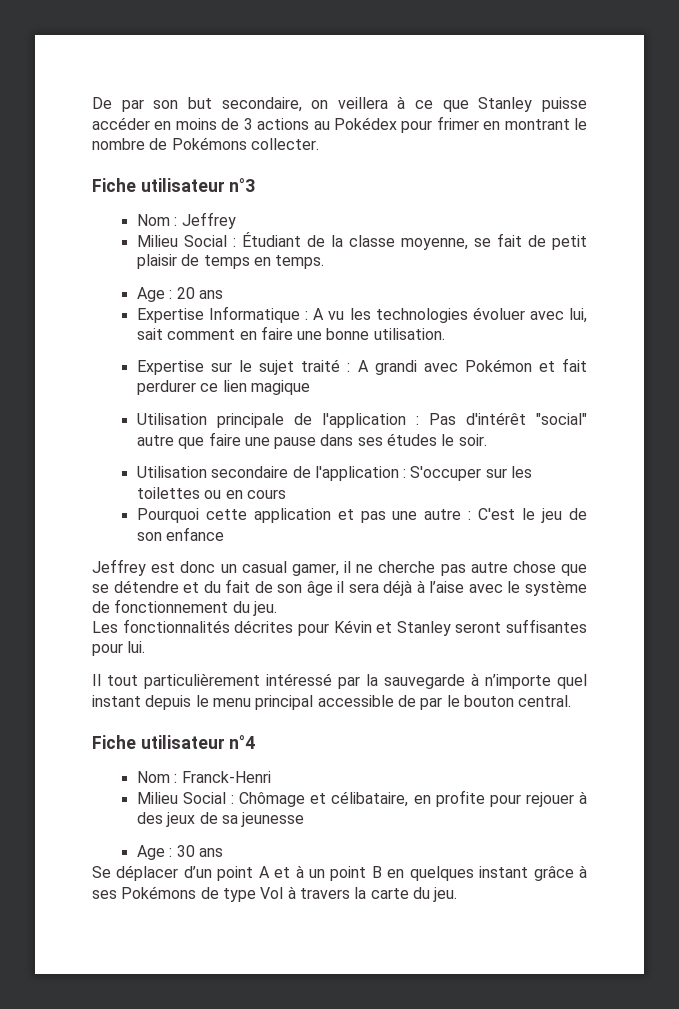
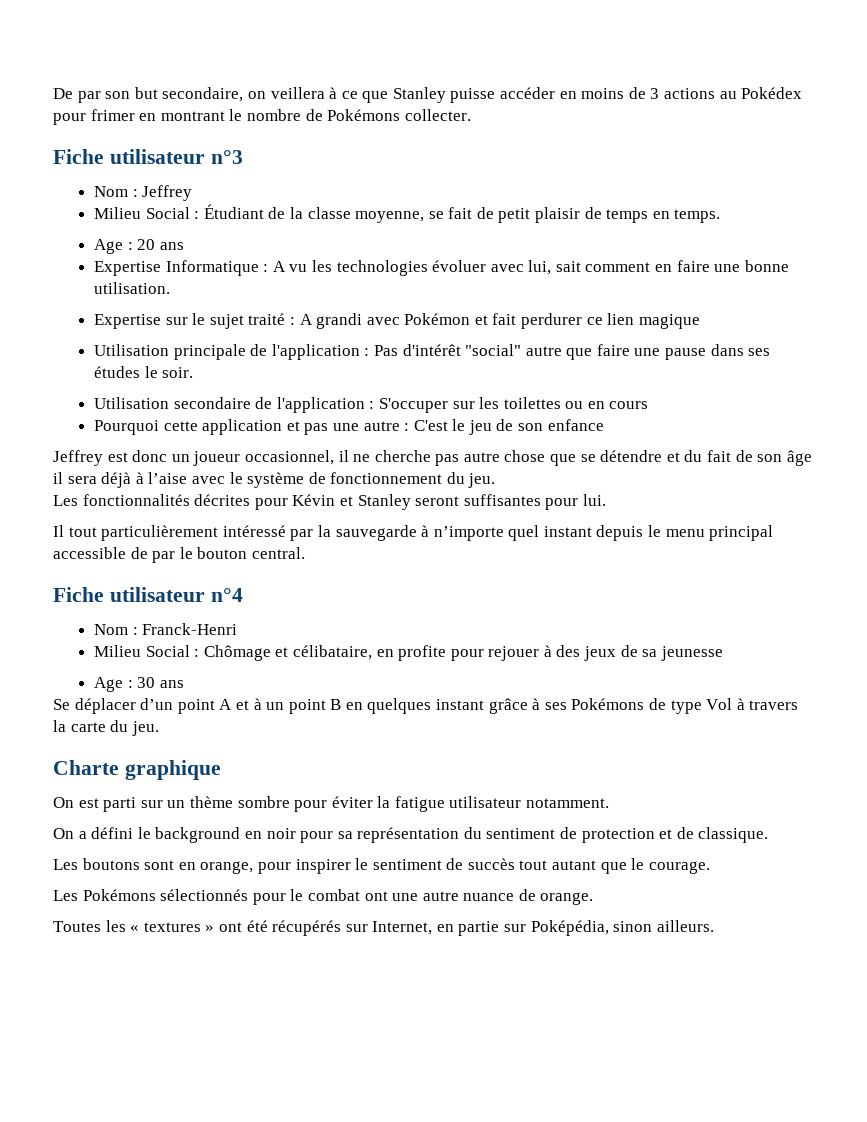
[241,561,339,576] casual gamer, -> [193,450,334,466] joueur occasionnel,
(458, 894) none -> [53,760,221,780] [53,796,610,812] [53,827,769,843] [53,858,710,874] [53,889,594,905] [53,920,714,936] // Charte graphique // On est parti sur un thème sombre pour éviter la fatigue utilisateur notamment. // On a défini le background en noir pour sa représentation du sentiment de protection et de classique. // Les boutons sont en orange, pour inspirer le sentiment de succès tout autant que le courage. // Les Pokémons sélectionnés pour le combat ont une autre nuance de orange. // Toutes les « textures » ont été récupérés sur Internet, en partie sur Poképédia, sinon ailleurs.

